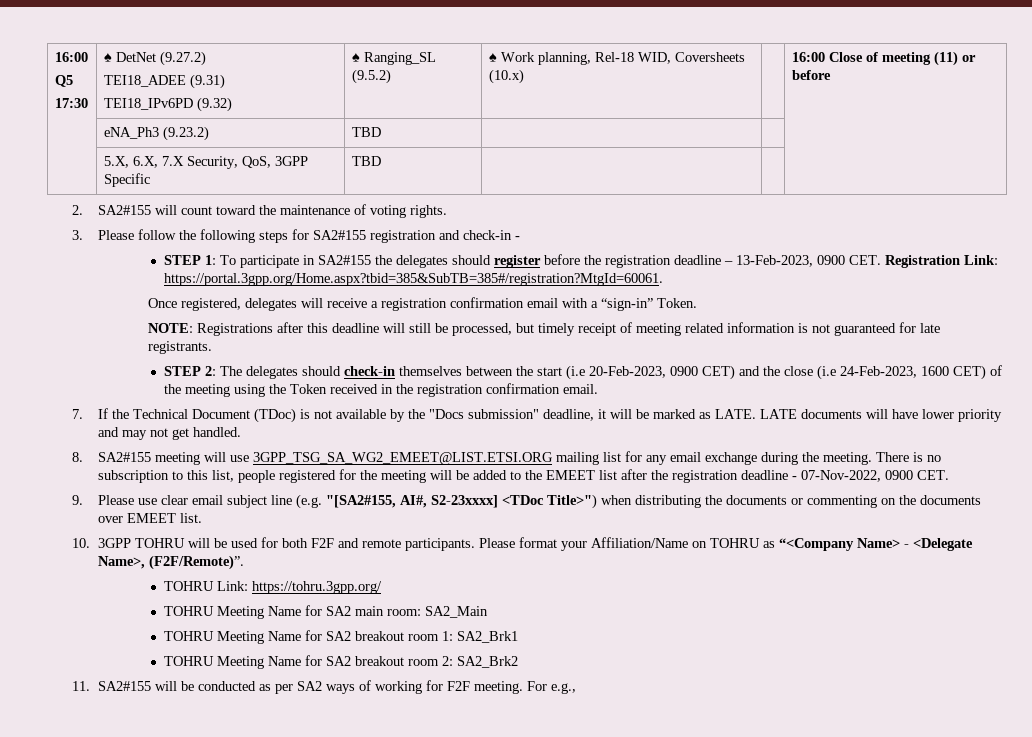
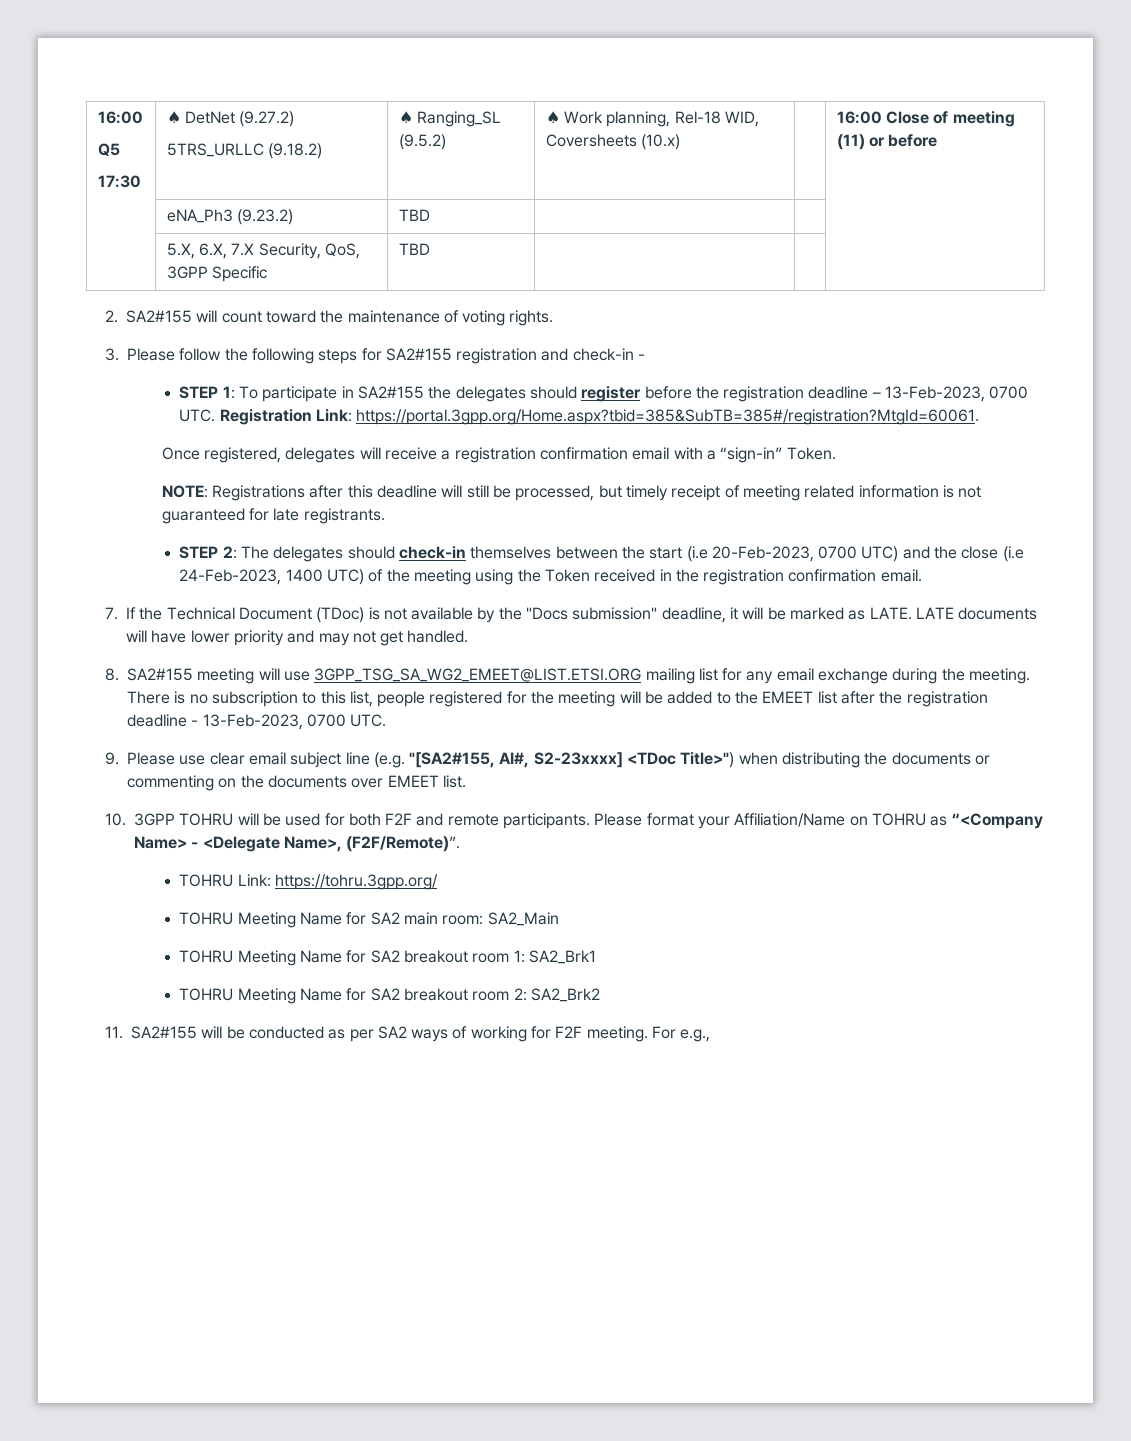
[103,74,225,89] [103,97,232,112] TEI18_ADEE (9.31) // TEI18_IPv6PD (9.32) -> [166,143,323,159] 5TRS_URLLC (9.18.2)
[817,255,882,265] 0900 CET. -> [989,386,1029,399] [179,409,216,422] 0700 UTC.
[670,365,736,380] 0900 CET) -> [818,546,899,562] 0700 UTC)
[921,365,987,380] 1600 CET) -> [285,569,364,585] 1400 UTC)
[800,470,949,482] 07-Nov-2022, 0900 CET. -> [202,714,387,730] 13-Feb-2023, 0700 UTC.

